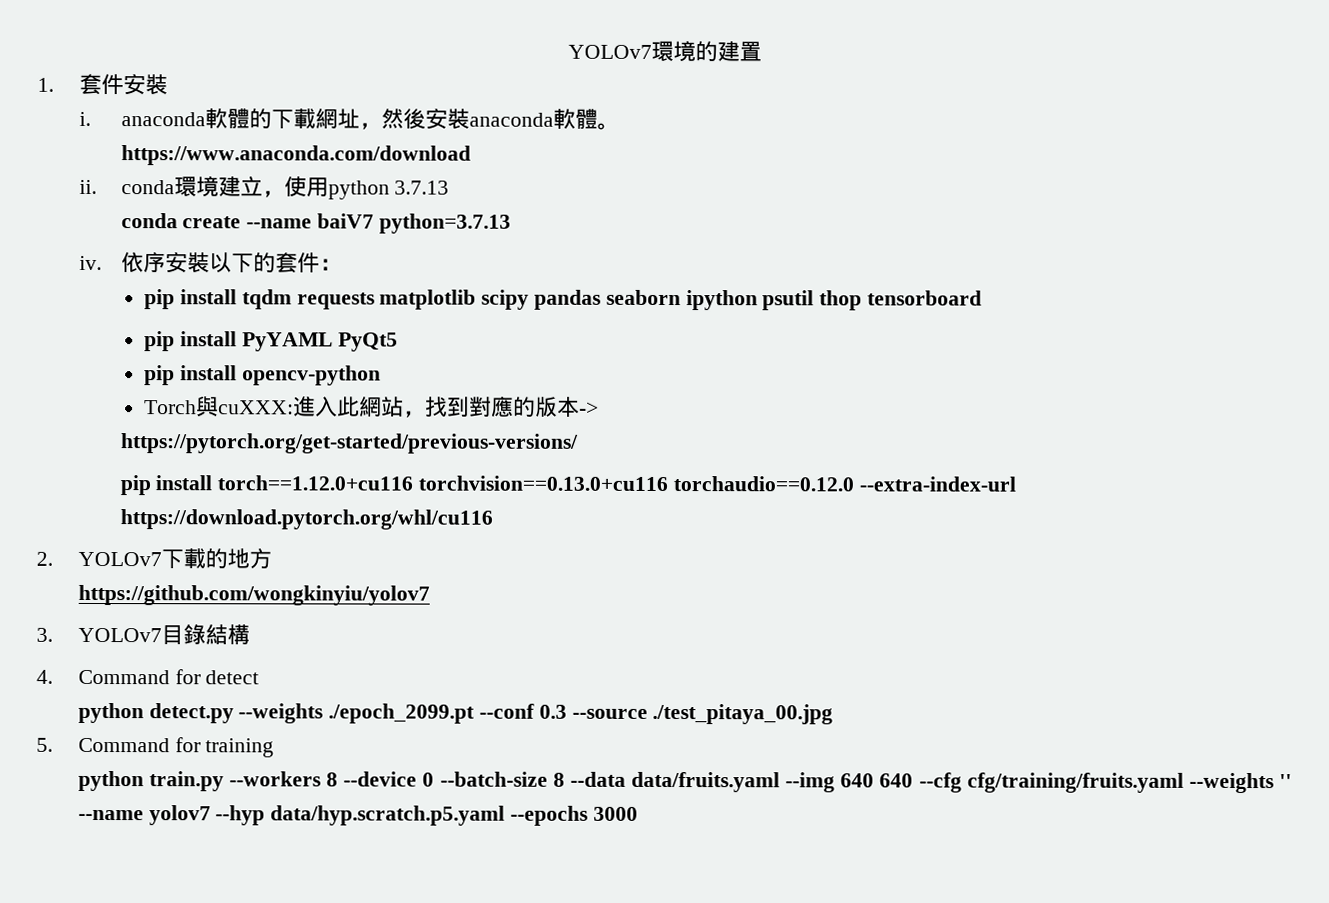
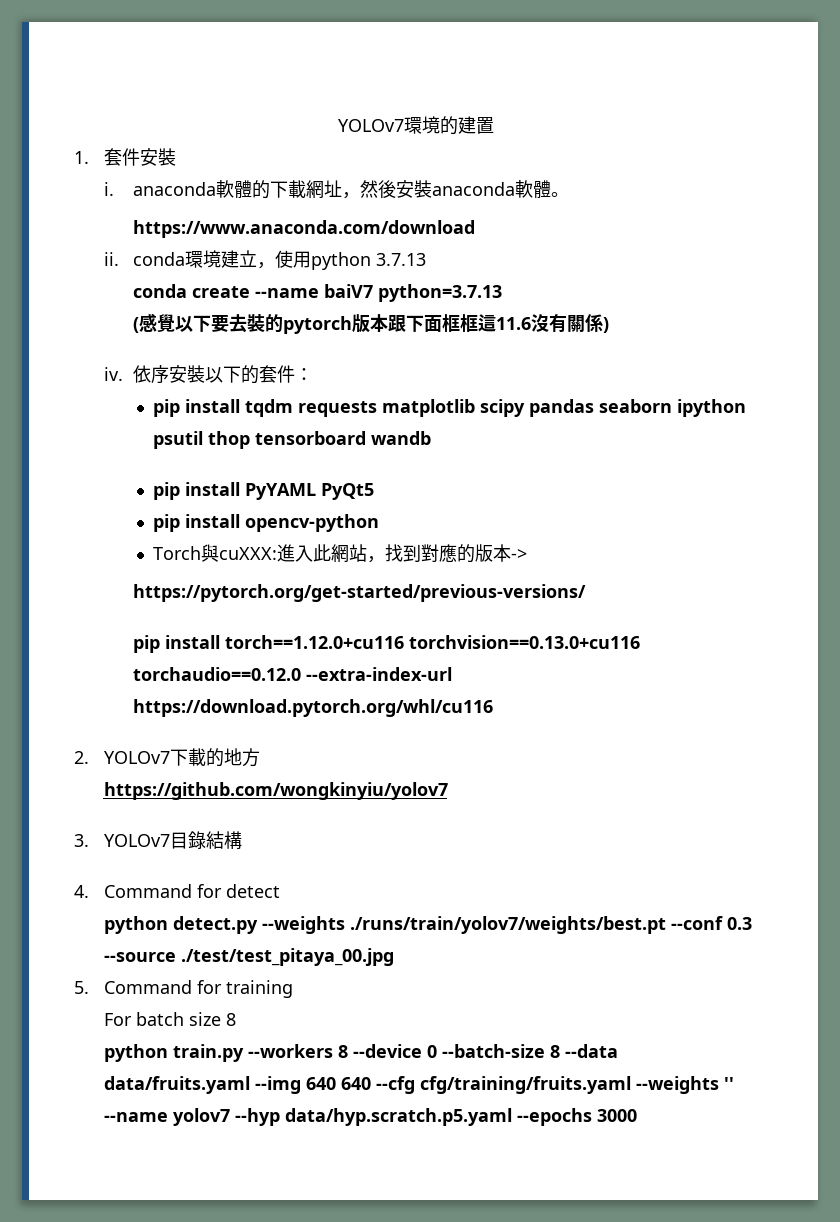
(511, 223) none -> [132,313,609,334] // (感覺以下要去裝的pytorch版本跟下面框框這11.6沒有關係)
(983, 298) none -> [370,431,431,445] wandb
[328,703,476,724] ./epoch_2099.pt -> [349,916,666,934] ./runs/train/yolov7/weights/best.pt
[652,703,834,725] ./test_pitaya_00.jpg -> [180,948,394,966] ./test/test_pitaya_00.jpg
(275, 748) none -> [103,1012,236,1026] // For batch size 8

